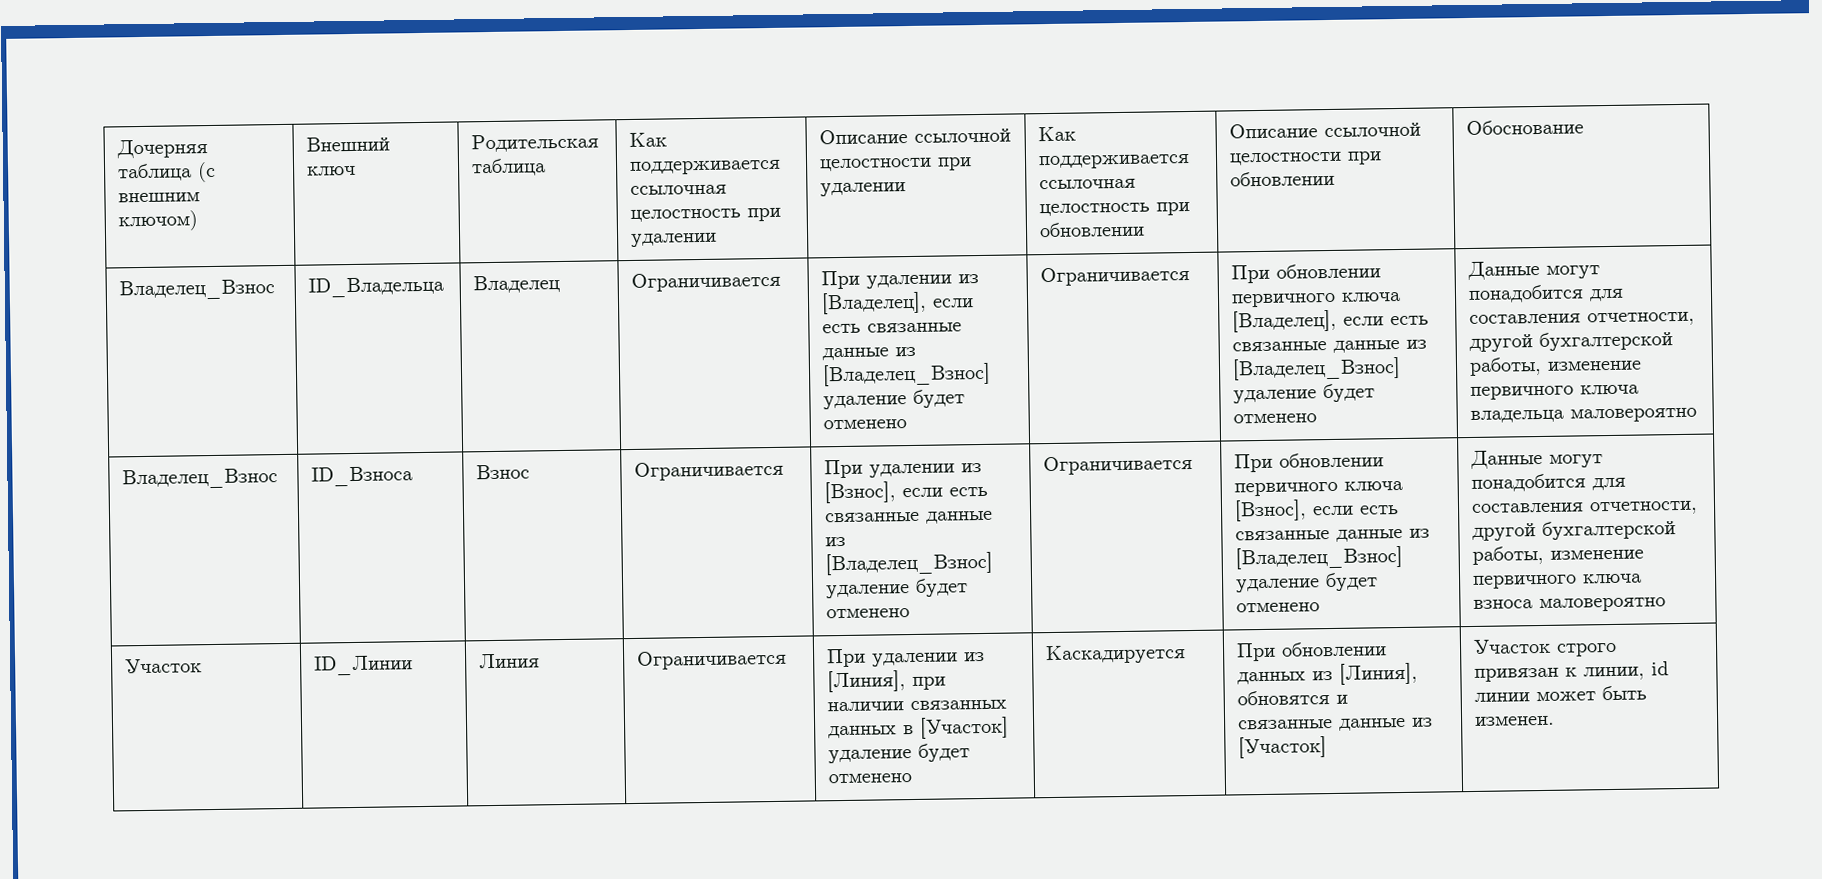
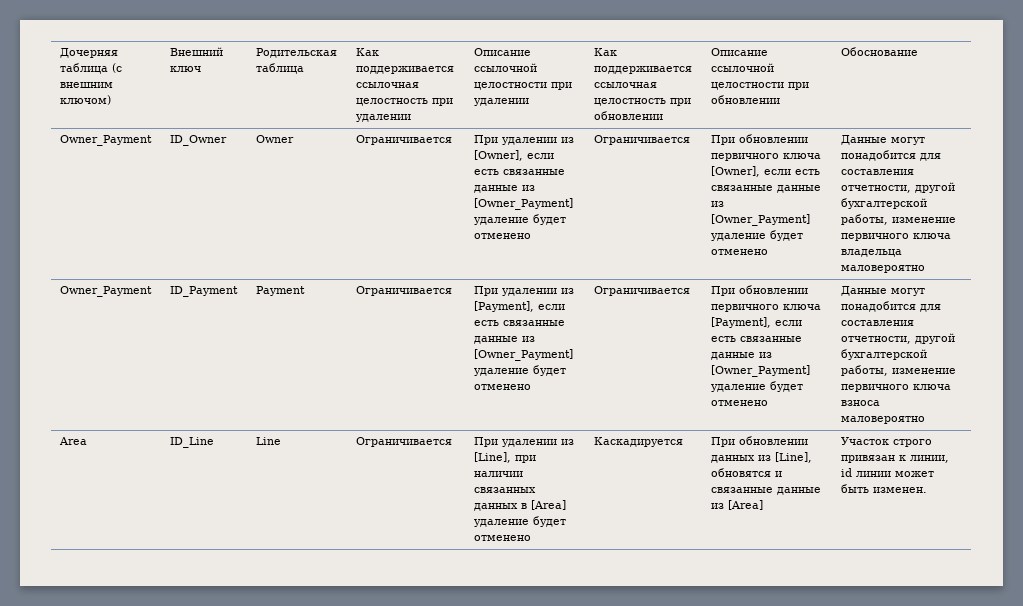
[119,279,276,301] [308,276,445,298] [473,274,562,294] [631,271,782,292] [821,270,980,290] [821,291,975,315] [822,322,963,334] [822,346,917,361] [822,362,992,387] [823,389,966,410] [823,419,908,430] [1040,265,1191,287] [1231,263,1382,284] [1231,291,1402,308] [1232,309,1430,333] [1232,339,1428,353] [1232,356,1402,381] Владелец_Взнос | ID_Владельца | Владелец | Ограничивается | При удалении из [Владелец], если есть связанные данные из [Владелец_Взнос] удаление будет отменено | Ограничивается | При обновлении первичного ключа [Владелец], если есть связанные данные из [Владелец_Взнос] -> [60,135,153,146] [170,135,228,146] [256,135,295,143] [356,135,453,145] [474,135,575,145] [474,150,555,161] [474,169,566,175] [474,185,536,193] [474,198,574,210] [474,214,567,225] [474,233,532,239] [594,135,691,145] [711,134,809,145] [711,153,822,161] [711,166,821,177] [711,185,822,193] [711,201,725,207] [711,214,811,226] Owner_Payment | ID_Owner | Owner | Ограничивается | При удалении из [Owner], если есть связанные данные из [Owner_Payment] удаление будет отменено | Ограничивается | При обновлении первичного ключа [Owner], если есть связанные данные из [Owner_Payment]
[122,468,279,490] [311,466,414,487] [476,464,531,480] [634,460,785,481] [824,459,983,479] [824,481,989,504] [825,510,994,524] [825,536,847,547] [825,551,994,576] [826,578,969,599] [826,608,911,619] [1043,454,1194,476] [1234,452,1385,473] [1234,480,1404,497] [1234,499,1400,522] [1235,528,1431,542] [1235,545,1404,570] Владелец_Взнос | ID_Взноса | Взнос | Ограничивается | При удалении из [Взнос], если есть связанные данные из [Владелец_Взнос] удаление будет отменено | Ограничивается | При обновлении первичного ключа [Взнос], если есть связанные данные из [Владелец_Взнос] -> [60,286,153,297] [170,286,239,297] [256,286,306,296] [356,286,453,296] [474,286,575,296] [474,301,566,312] [474,320,566,326] [474,336,536,344] [474,349,574,361] [474,365,567,376] [474,384,532,390] [594,286,691,296] [711,285,809,296] [711,304,822,312] [711,317,803,328] [711,336,803,342] [711,352,773,360] [711,365,811,377] Owner_Payment | ID_Payment | Payment | Ограничивается | При удалении из [Payment], если есть связанные данные из [Owner_Payment] удаление будет отменено | Ограничивается | При обновлении первичного ключа [Payment], если есть связанные данные из [Owner_Payment]
[125,658,203,674] [314,655,414,676] [479,653,541,669] [637,649,788,670] [826,648,986,668] [827,670,907,693] Участок | ID_Линии | Линия | Ограничивается | При удалении из [Линия], -> [59,437,88,445] [170,437,215,448] [256,437,282,445] [356,437,453,447] [474,437,575,447] [474,452,512,463] Area | ID_Line | Line | Ограничивается | При удалении из [Line],
[919,716,1010,739] [Участок] -> [531,500,567,510] [Area]
[1339,662,1419,685] [Линия], -> [775,452,813,463] [Line],
[1238,736,1328,759] [Участок] -> [728,500,764,510] [Area]

